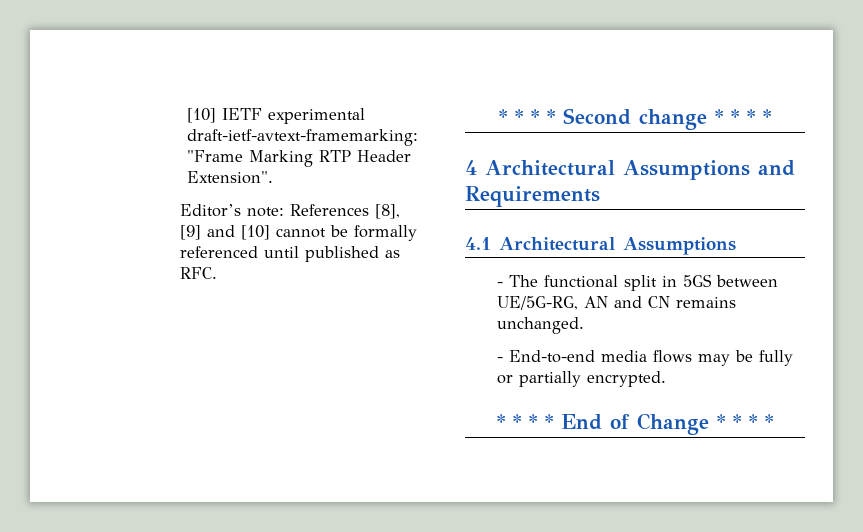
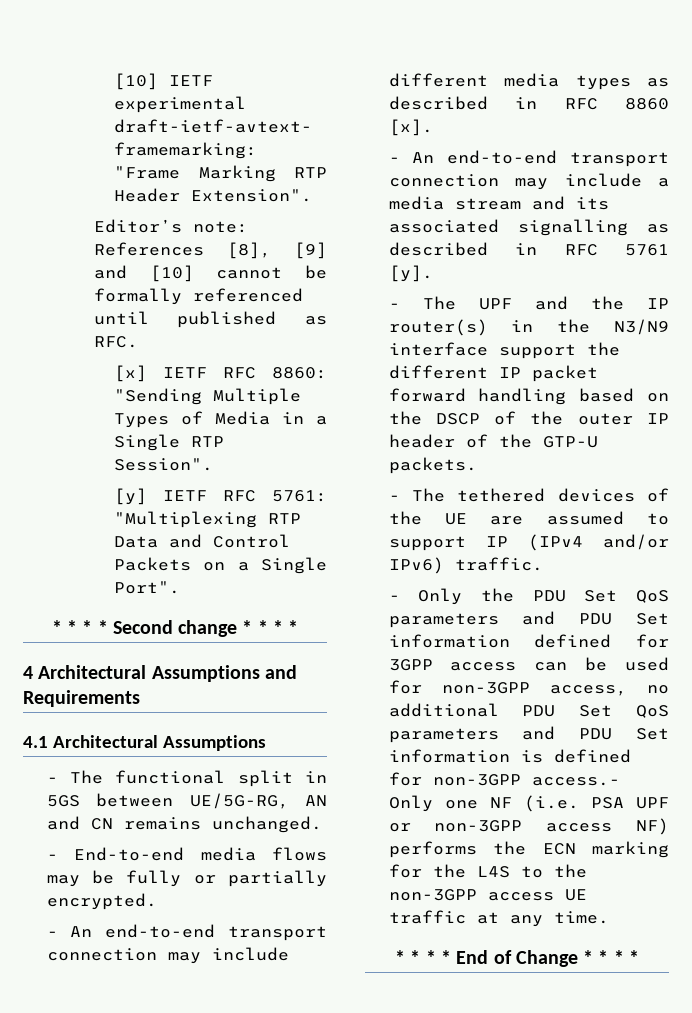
(217, 273) none -> [114,365,327,382] [114,388,302,405] [114,411,327,428] [114,434,225,451] [114,458,214,471] [114,488,327,505] [114,511,302,528] [114,534,291,548] [114,557,327,574] [114,581,181,594] // [x] IETF RFC 8860: "Sending Multiple Types of Media in a Single RTP Session". // [y] IETF RFC 5761: "Multiplexing RTP Data and Control Packets on a Single Port".
(666, 379) none -> [46,924,327,941] [46,947,289,964] [388,73,669,90] [388,96,669,110] [388,119,433,136] [388,150,669,167] [388,173,669,190] [388,196,609,210] [388,219,669,236] [388,242,669,256] [388,265,433,282] [388,296,669,310] [388,319,669,336] [388,342,620,359] [388,365,598,382] [388,388,669,405] [388,411,669,425] [388,434,598,448] [388,457,477,474] [388,488,669,502] [388,511,669,525] [388,534,669,551] [388,557,543,574] [388,588,669,605] [388,611,669,628] [388,634,669,648] [388,657,669,671] [388,680,669,696] [388,703,669,718] [388,726,669,743] [388,749,631,763] [388,772,620,786] [388,795,669,812] [388,818,669,835] [388,841,669,858] [388,864,587,878] [388,889,587,901] [388,910,609,927] // - An end-to-end transport connection may include different media types as described in RFC 8860 [x]. // - An end-to-end transport connection may include a media stream and its associated signalling as described in RFC 5761 [y]. // - The UPF and the IP router(s) in the N3/N9 interface support the different IP packet forward handling based on the DSCP of the outer IP header of the GTP-U packets. // - The tethered devices of the UE are assumed to support IP (IPv4 and/or IPv6) traffic. // - Only the PDU Set QoS parameters and PDU Set information defined for 3GPP access can be used for non-3GPP access, no additional PDU Set QoS parameters and PDU Set information is defined for non-3GPP access.- Only one NF (i.e. PSA UPF or non-3GPP access NF) performs the ECN marking for the L4S to the non-3GPP access UE traffic at any time.

